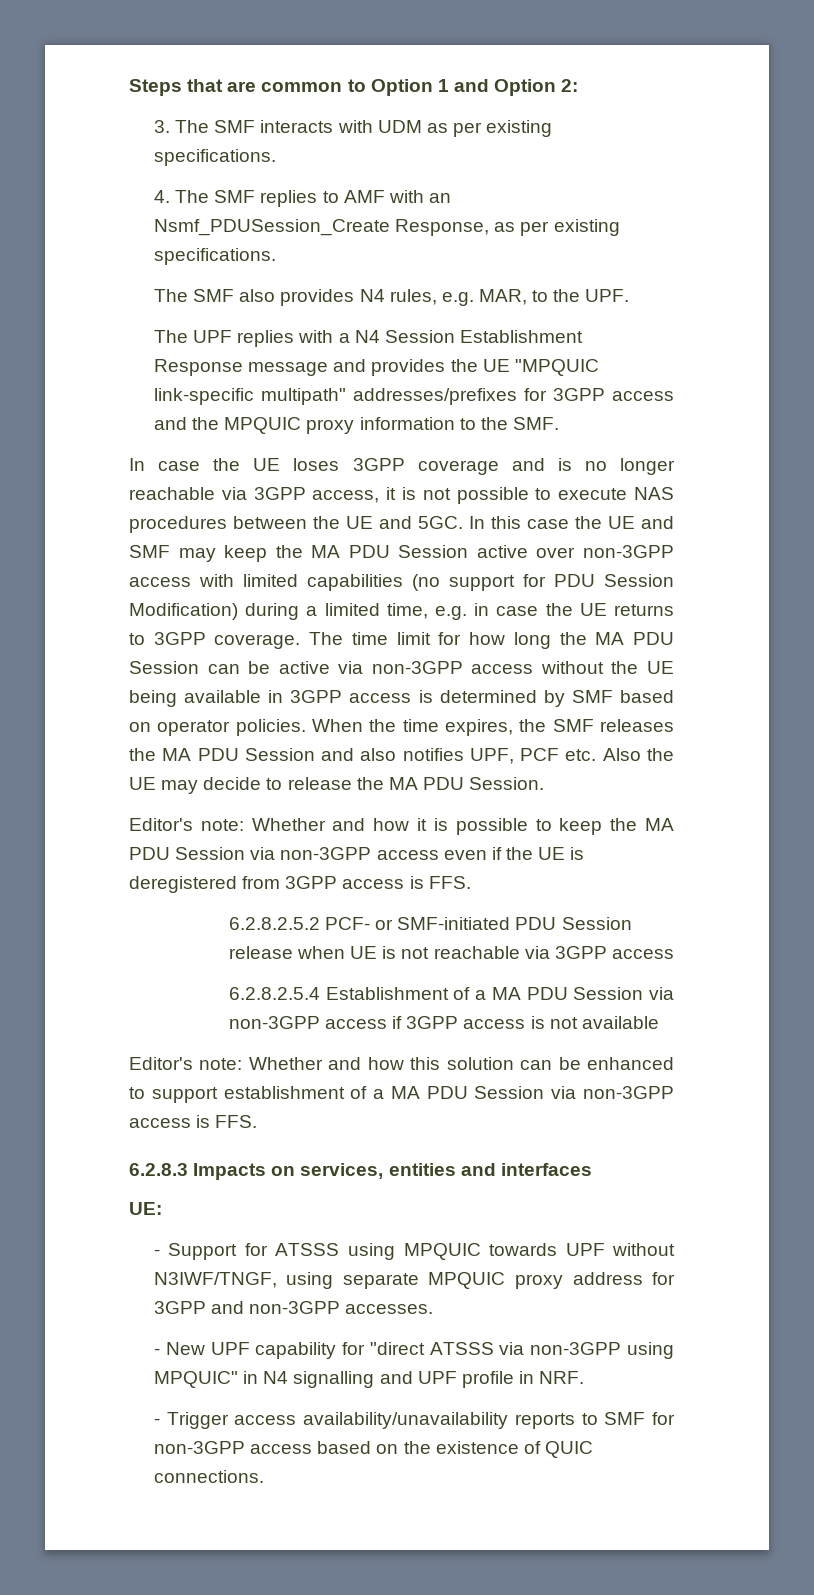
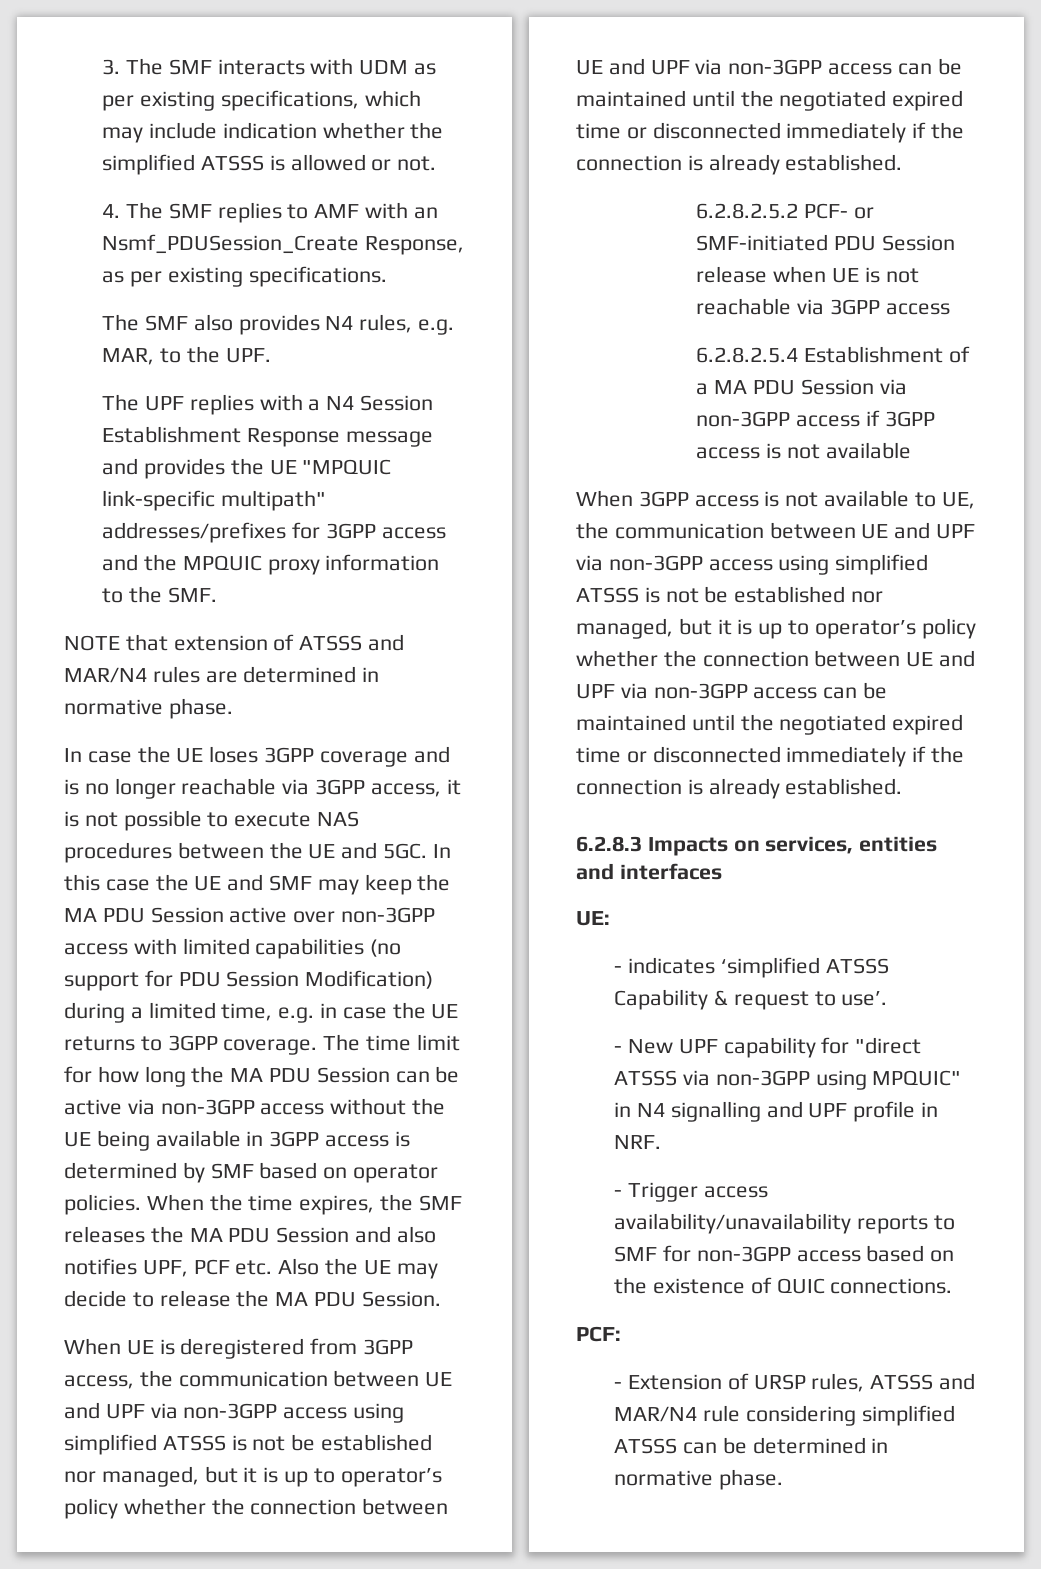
[129,79,579,96] Steps that are common to Option 1 and Option 2: // -> (102, 67) none
[153,149,276,166] specifications. -> [220,90,421,111] [102,122,444,143] [102,154,437,175] specifications, which may include indication whether the simplified ATSSS is allowed or not.
(559, 423) none -> [64,634,405,651] [64,666,380,683] [64,698,233,719] // NOTE that extension of ATSSS and MAR/N4 rules are determined in normative phase.
[129,818,674,835] [129,847,533,860] Editor's note: Whether and how it is possible to keep the MA PDU Session via non-3GPP access even if the -> [64,1338,121,1355] When
[342,876,471,889] access is FFS. -> [64,1370,453,1389] [64,1402,405,1423] [64,1434,433,1455] [64,1466,442,1487] [64,1498,449,1519] [576,58,962,75] [576,90,964,111] [576,122,965,143] [576,154,903,175] access, the communication between UE and UPF via non-3GPP access using simplified ATSSS is not be established nor managed, but it is up to operator’s policy whether the connection between UE and UPF via non-3GPP access can be maintained until the negotiated expired time or disconnected immediately if the connection is already established.
[129,1057,675,1070] [129,1086,674,1103] [129,1115,258,1128] Editor's note: Whether and how this solution can be enhanced to support establishment of a MA PDU Session via non-3GPP access is FFS. -> [576,490,975,509] [576,522,976,539] [576,554,929,575] [576,586,884,603] [576,618,976,639] [576,650,976,667] [576,682,888,699] [576,714,964,735] [576,746,965,767] [576,778,903,799] When 3GPP access is not available to UE, the communication between UE and UPF via non-3GPP access using simplified ATSSS is not be established nor managed, but it is up to operator’s policy whether the connection between UE and UPF via non-3GPP access can be maintained until the negotiated expired time or disconnected immediately if the connection is already established.
[168,1243,675,1260] [153,1272,675,1289] [153,1301,434,1314] Support for ATSSS using MPQUIC towards UPF without N3IWF/TNGF, using separate MPQUIC proxy address for 3GPP and non-3GPP accesses. -> [627,957,889,978] [614,989,888,1010] indicates ‘simplified ATSSS Capability & request to use’.
(264, 1476) none -> [576,1326,621,1342] [614,1373,975,1392] [614,1405,955,1426] [614,1437,889,1454] [614,1469,783,1490] // PCF: // - Extension of URSP rules, ATSSS and MAR/N4 rule considering simplified ATSSS can be determined in normative phase.

